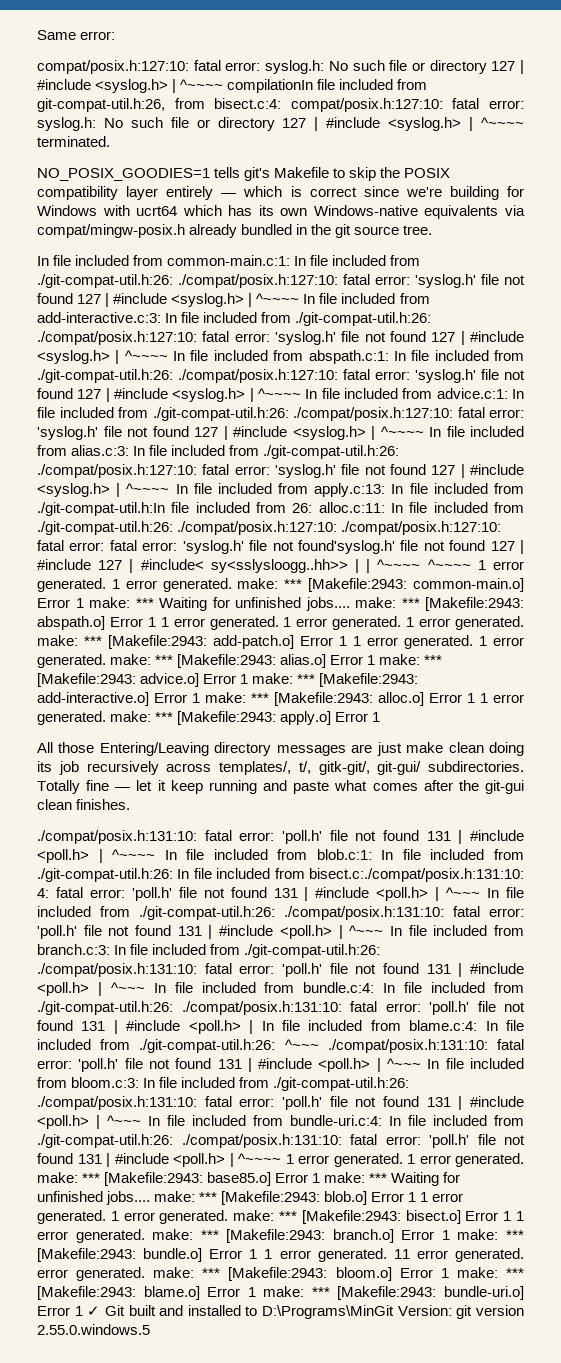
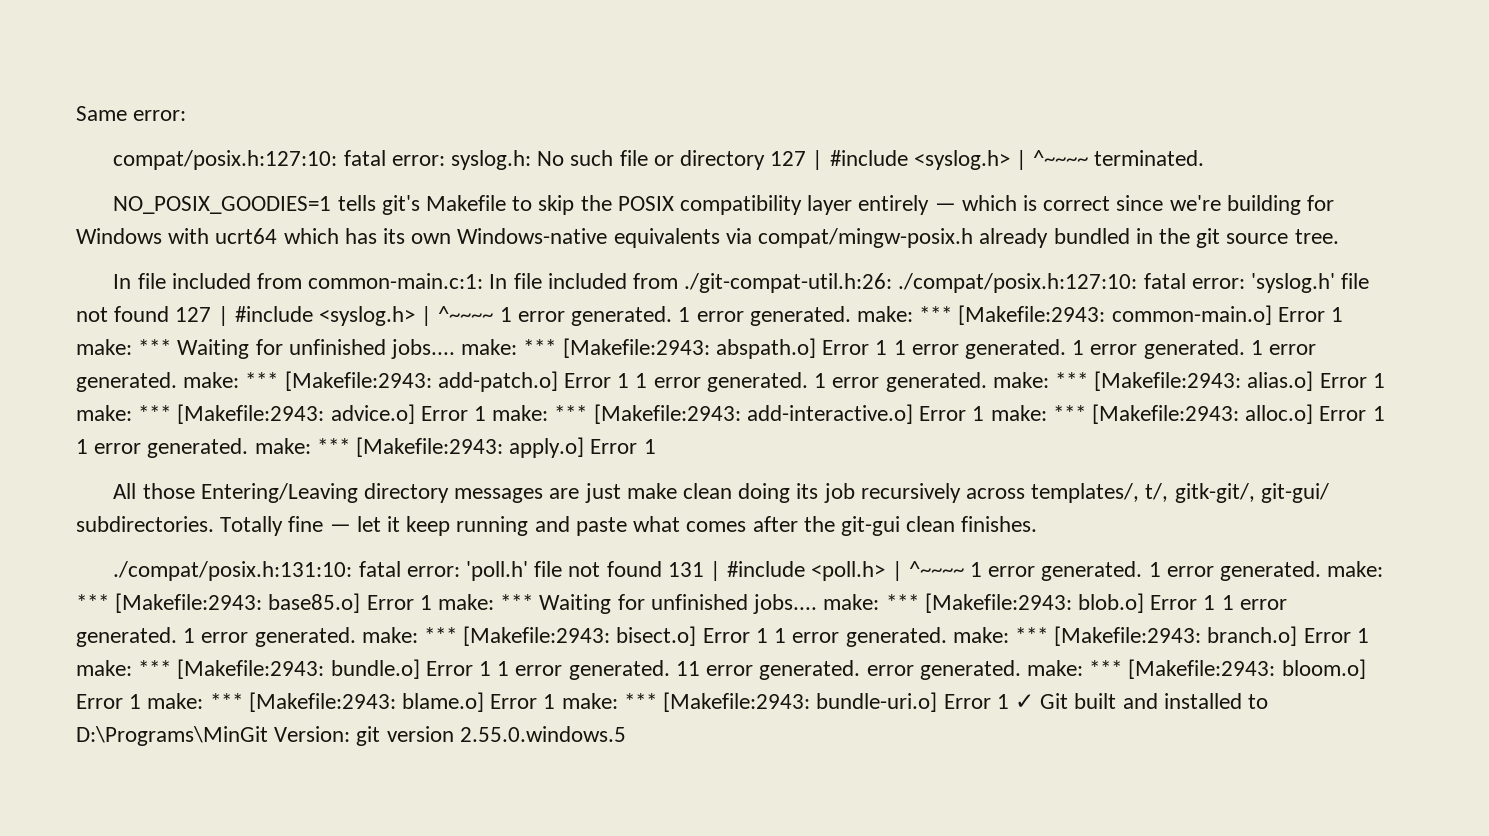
[227,79,428,93] [37,98,524,112] [37,117,525,131] compilationIn file included from git-compat-util.h:26, from bisect.c:4: compat/posix.h:127:10: fatal error: syslog.h: No such file or directory 127 | #include <syslog.h> | ^~~~~ -> (1089, 158) none
[303,293,430,304] [37,312,432,326] [37,331,524,345] [37,350,525,364] [37,369,525,383] [37,388,524,402] [37,407,524,421] [37,426,524,440] [37,445,400,459] [37,464,524,478] [37,483,524,497] [37,502,524,516] [37,521,502,535] [37,540,524,554] [37,559,471,573] In file included from add-interactive.c:3: In file included from ./git-compat-util.h:26: ./compat/posix.h:127:10: fatal error: 'syslog.h' file not found 127 | #include <syslog.h> | ^~~~~ In file included from abspath.c:1: In file included from ./git-compat-util.h:26: ./compat/posix.h:127:10: fatal error: 'syslog.h' file not found 127 | #include <syslog.h> | ^~~~~ In file included from advice.c:1: In file included from ./git-compat-util.h:26: ./compat/posix.h:127:10: fatal error: 'syslog.h' file not found 127 | #include <syslog.h> | ^~~~~ In file included from alias.c:3: In file included from ./git-compat-util.h:26: ./compat/posix.h:127:10: fatal error: 'syslog.h' file not found 127 | #include <syslog.h> | ^~~~~ In file included from apply.c:13: In file included from ./git-compat-util.h:In file included from 26: alloc.c:11: In file included from ./git-compat-util.h:26: ./compat/posix.h:127:10: ./compat/posix.h:127:10: fatal error: fatal error: 'syslog.h' file not found'syslog.h' file not found 127 | #include 127 | #include< sy<sslysloogg..hh>> | | ^~~~~ ^~~~~ -> (494, 314) none
[164,849,524,860] [37,868,524,882] [37,887,525,901] [37,906,524,920] [37,925,524,939] [37,944,381,958] [37,963,525,977] [37,982,525,996] [37,1001,525,1015] [37,1020,525,1034] [37,1039,524,1053] [37,1058,525,1072] [37,1077,410,1091] [37,1096,525,1110] [37,1115,524,1129] [37,1134,525,1148] [37,1153,281,1167] In file included from blob.c:1: In file included from ./git-compat-util.h:26: In file included from bisect.c:./compat/posix.h:131:10: 4: fatal error: 'poll.h' file not found 131 | #include <poll.h> | ^~~~ In file included from ./git-compat-util.h:26: ./compat/posix.h:131:10: fatal error: 'poll.h' file not found 131 | #include <poll.h> | ^~~~ In file included from branch.c:3: In file included from ./git-compat-util.h:26: ./compat/posix.h:131:10: fatal error: 'poll.h' file not found 131 | #include <poll.h> | ^~~~ In file included from bundle.c:4: In file included from ./git-compat-util.h:26: ./compat/posix.h:131:10: fatal error: 'poll.h' file not found 131 | #include <poll.h> | In file included from blame.c:4: In file included from ./git-compat-util.h:26: ^~~~ ./compat/posix.h:131:10: fatal error: 'poll.h' file not found 131 | #include <poll.h> | ^~~~ In file included from bloom.c:3: In file included from ./git-compat-util.h:26: ./compat/posix.h:131:10: fatal error: 'poll.h' file not found 131 | #include <poll.h> | ^~~~ In file included from bundle-uri.c:4: In file included from ./git-compat-util.h:26: ./compat/posix.h:131:10: fatal error: 'poll.h' file not found 131 | #include <poll.h> | ^~~~~ -> (964, 569) none

